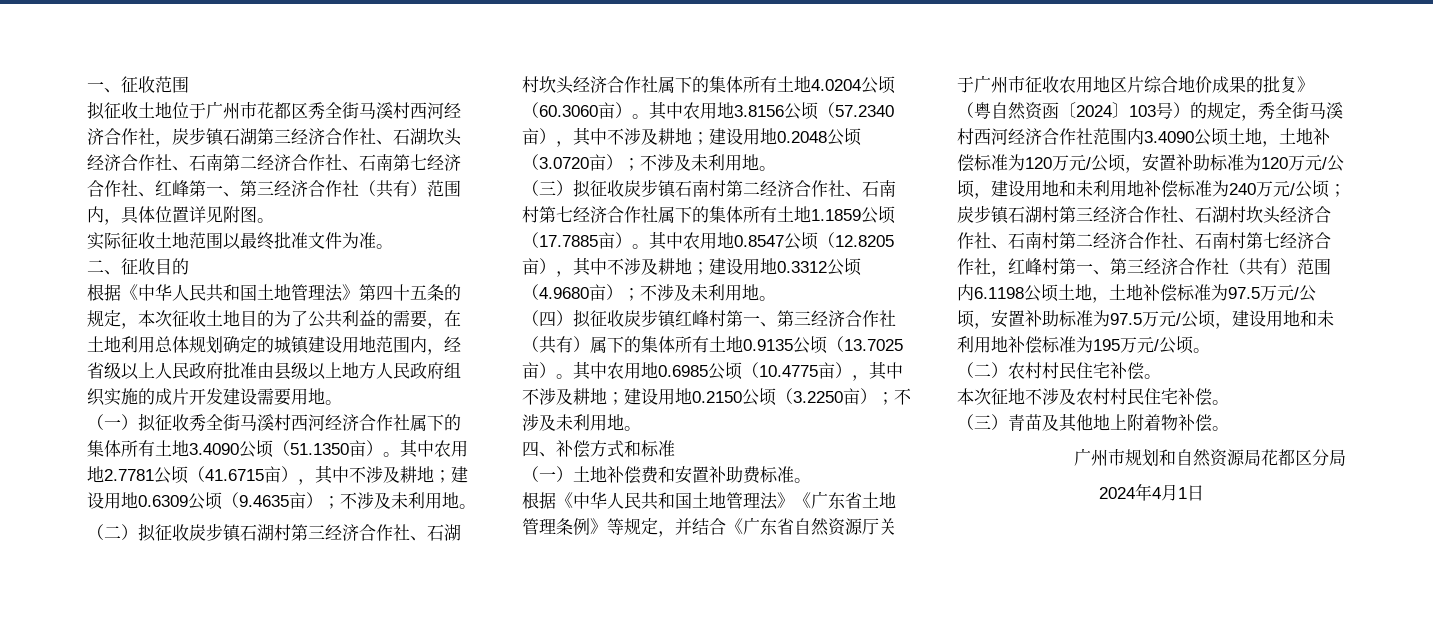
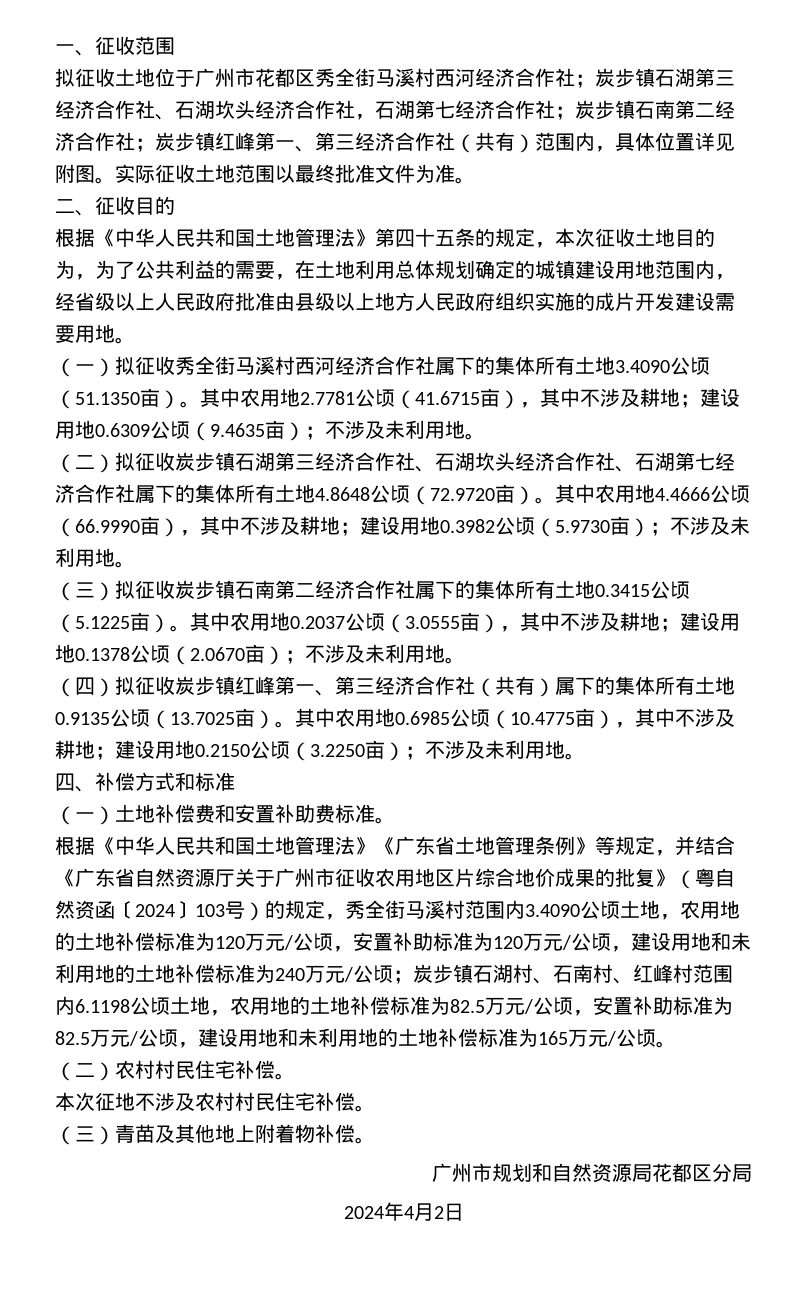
[155,141,172,147] ， -> [575,74,595,88] ；
[172,154,461,171] [87,180,155,197] 、石南第二经济合作社、石南第七经济合作社、 -> [355,100,735,120] [55,132,215,152] ，石湖第七经济合作社；炭步镇石南第二经济合作社；炭步镇
(274, 220) // -> (115, 180) none
(291, 318) none -> [75,260,115,280] ，为
[274,524,461,541] [522,76,895,94] [522,101,894,120] [522,127,861,147] [522,154,589,170] 村第三经济合作社、石湖村坎头经济合作社属下的集体所有土地4.0204公顷（60.3060亩）。其中农用地3.8156公顷（57.2340亩），其中不涉及耕地；建设用地0.2048公顷（3.0720 -> [275,452,735,472] [55,484,750,505] [55,516,610,537] 第三经济合作社、石湖坎头经济合作社、石湖第七经济合作社属下的集体所有土地4.8648公顷（72.9720亩）。其中农用地4.4666公顷（66.9990亩），其中不涉及耕地；建设用地0.3982公顷（5.9730
[709,180,896,197] [522,206,895,224] [522,231,894,250] [522,257,861,277] [522,284,589,300] 村第二经济合作社、石南村第七经济合作社属下的集体所有土地1.1859公顷（17.7885亩）。其中农用地0.8547公顷（12.8205亩），其中不涉及耕地；建设用地0.3312公顷（4.9680 -> [275,580,690,599] [55,612,740,633] [55,644,245,665] 第二经济合作社属下的集体所有土地0.3415公顷（5.1225亩）。其中农用地0.2037公顷（3.0555亩），其中不涉及耕地；建设用地0.1378公顷（2.0670
[709,310,726,327] 村 -> (275, 685) none
[974,128,1093,145] 西河经济合作社 -> (465, 909) none
(1279, 144) none -> [680,900,740,919] [55,932,75,951] 农用地的
(1144, 188) none -> [115,964,175,983] 的土地
[1059,206,1331,224] [957,232,1331,249] [957,258,1297,277] 第三经济合作社、石湖村坎头经济合作社、石南村第二经济合作社、石南村第七经济合作社，红峰村第一、第三经济合作社（共有） -> [533,964,693,984] 、石南村、红峰村
[1109,284,1316,302] [957,310,1334,329] [957,336,1120,354] 土地补偿标准为97.5万元/公顷，安置补助标准为97.5万元/公顷，建设用地和未利用地补偿标准为195 -> [230,996,733,1016] [55,1028,568,1048] 农用地的土地补偿标准为82.5万元/公顷，安置补助标准为82.5万元/公顷，建设用地和未利用地的土地补偿标准为165
[1178,487,1187,499] 1 -> [433,1206,444,1219] 2

